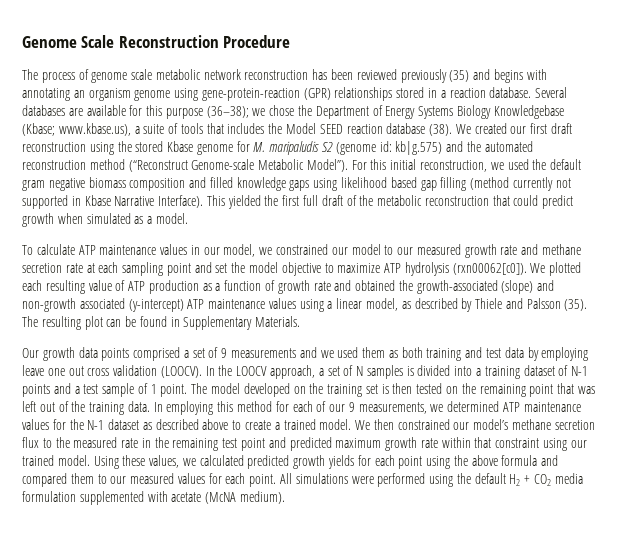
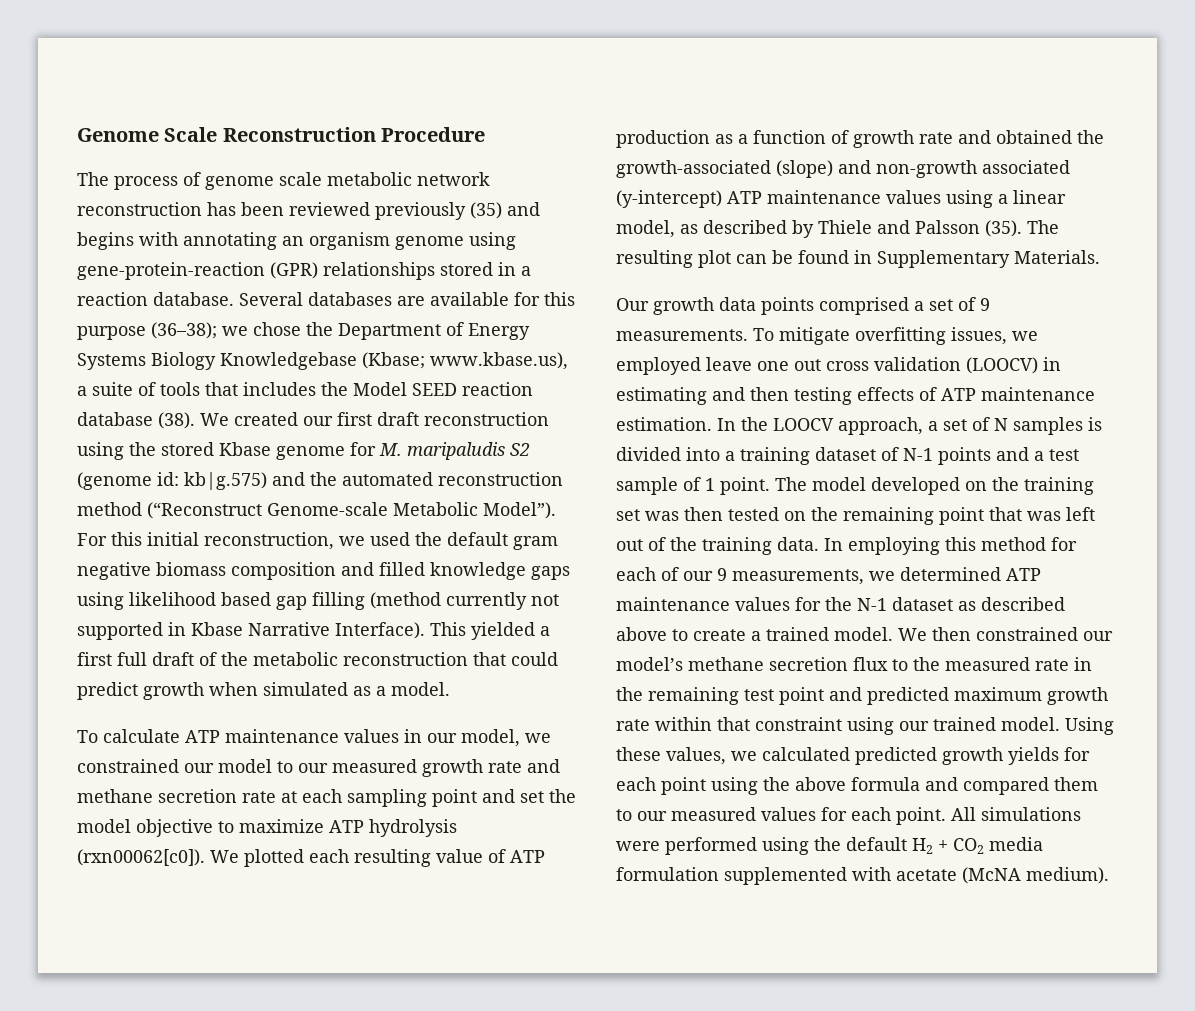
[264,195,279,206] the -> [540,626,550,636] a
[231,347,589,361] measurements and we used them as both training and test data by employing -> [616,327,1038,345] [616,357,701,375] measurements. To mitigate overfitting issues, we employed
[160,366,202,378] (LOOCV). -> [966,357,1061,374] [616,387,1095,405] [616,417,712,431] (LOOCV) in estimating and then testing effects of ATP maintenance estimation.
[381,384,389,394] is -> [645,511,679,521] was

